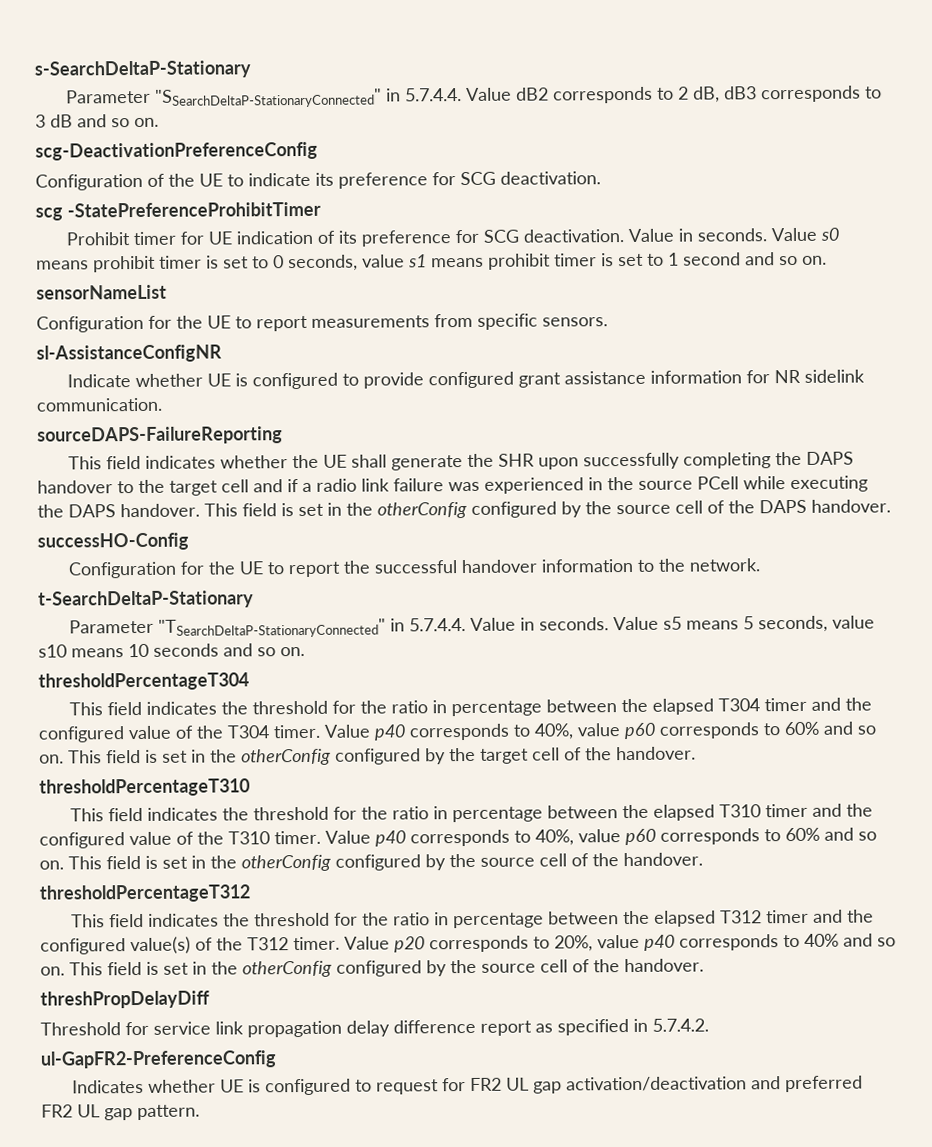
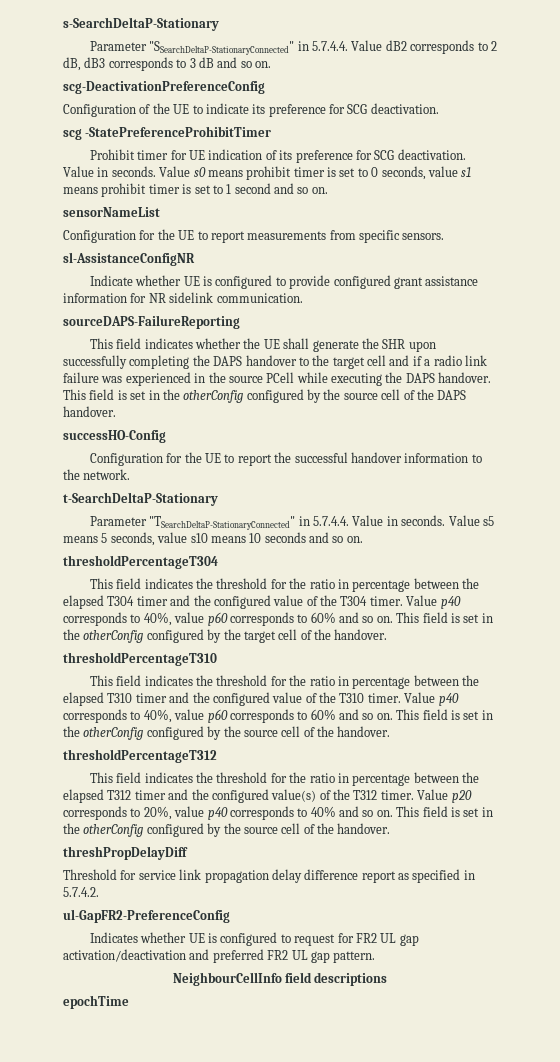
(200, 1112) none -> [172,972,388,986] [63,995,129,1009] // NeighbourCellInfo field descriptions // epochTime

